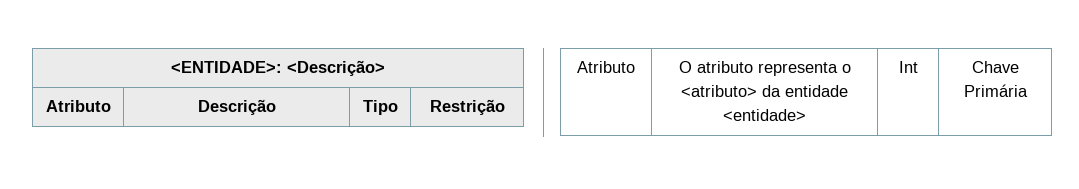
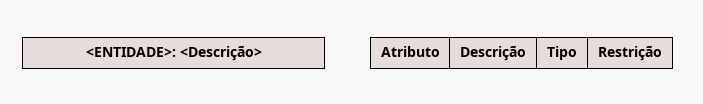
[577,61,635,73] [678,61,851,76] [681,85,848,97] [723,109,806,121] [898,61,918,73] [971,61,1019,73] [963,84,1028,97] // Atributo | O atributo representa o <atributo> da entidade <entidade> | Int | Chave Primária -> (662, 53) none

